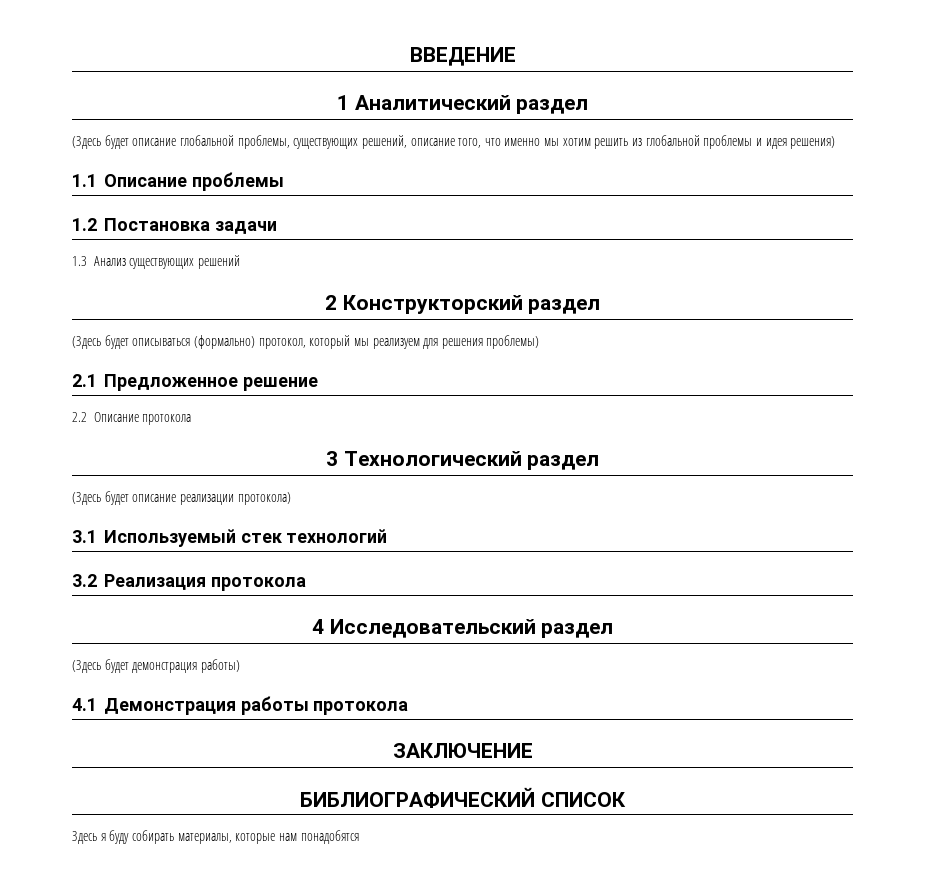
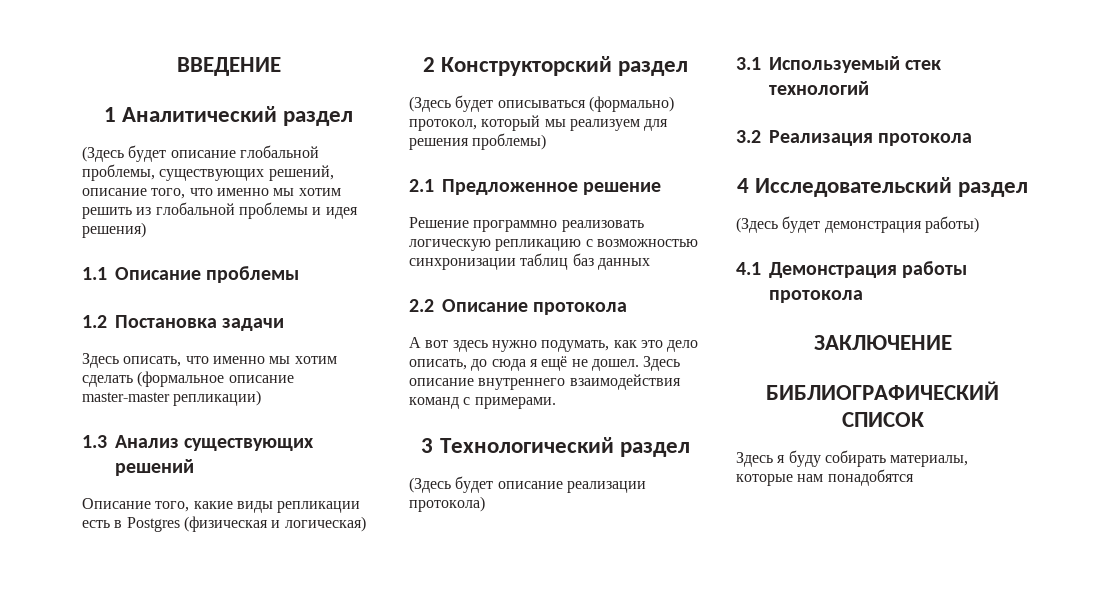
[72,255,241,269] 1.3 Анализ существующих решений -> [82,353,337,368] [82,371,294,387] [82,390,262,406] [82,435,315,451] [115,459,194,476] [82,498,361,513] [82,516,366,532] Здесь описать, что именно мы хотим сделать (формальное описание master-master репликации) // 1.3 Анализ существующих решений // Описание того, какие виды репликации есть в Postgres (физическая и логическая)
[72,412,192,425] 2.2 Описание протокола -> [409,217,644,232] [409,239,698,251] [409,253,650,270] [409,299,628,315] [409,337,699,352] [409,356,681,371] [409,374,681,390] [409,397,556,409] Решение программно реализовать логическую репликацию с возможностью синхронизации таблиц баз данных // 2.2 Описание протокола // А вот здесь нужно подумать, как это дело описать, до сюда я ещё не дошел. Здесь описание внутреннего взаимодействия команд с примерами.

